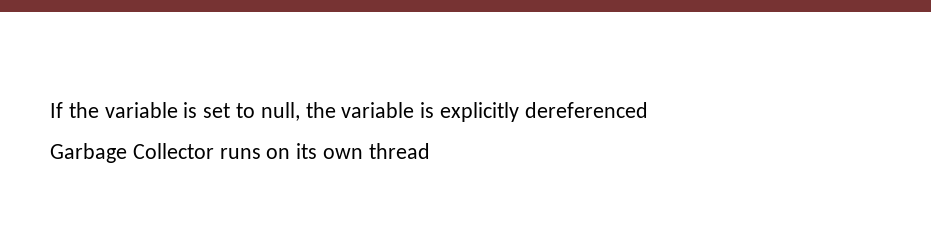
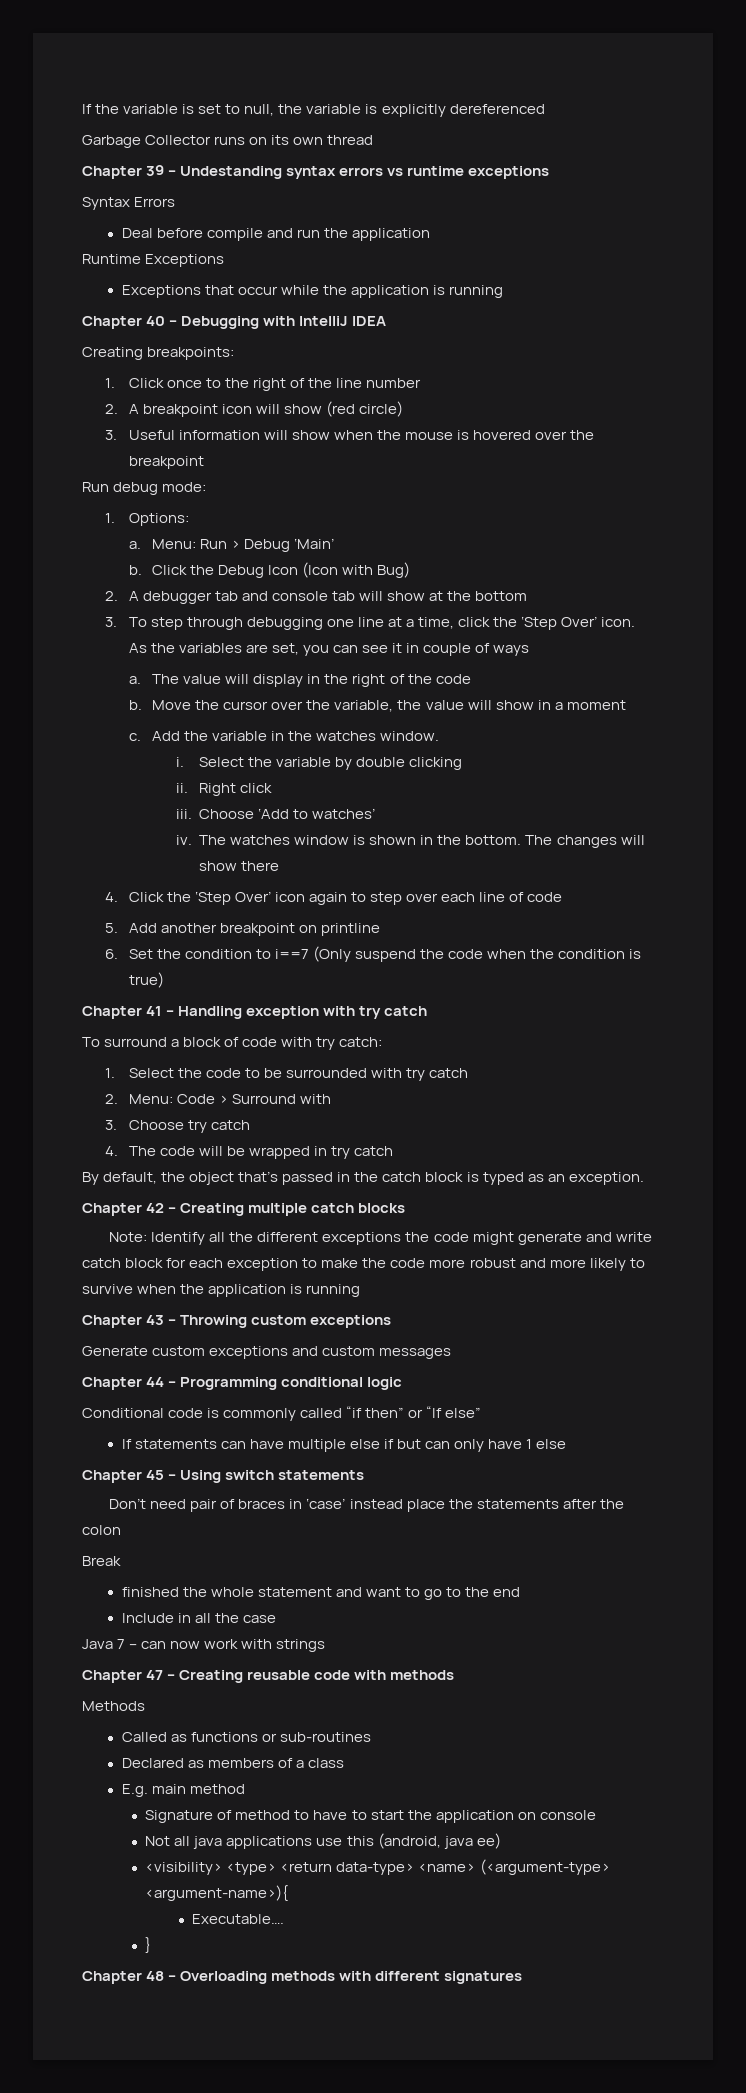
(430, 151) none -> [82,165,550,179] [82,197,176,210] [121,228,431,241] [82,254,225,267] [121,285,504,298] [82,316,387,329] [82,347,235,360] [105,378,422,391] [105,401,404,417] [105,430,595,440] [128,456,204,469] [82,482,207,495] [105,513,189,526] [128,538,335,552] [128,562,411,578] [105,591,528,604] [105,616,636,630] [128,643,530,656] [128,674,471,687] [128,700,626,712] [128,731,440,741] [175,757,463,770] [175,783,273,796] [175,808,376,819] [175,835,645,848] [199,861,280,871] [105,891,563,905] [105,923,380,936] [105,946,642,962] [128,972,164,988] [82,1006,428,1019] [82,1037,383,1050] [105,1068,469,1081] [105,1094,331,1104] [105,1120,250,1133] [105,1146,394,1159] [82,1171,644,1185] [82,1203,406,1216] [109,1232,652,1245] [82,1258,645,1271] [82,1284,361,1297] [82,1315,392,1328] [82,1346,452,1359] [82,1377,403,1390] [82,1406,482,1421] [121,1439,567,1452] [82,1470,365,1483] [109,1498,624,1512] [82,1525,121,1535] [82,1556,121,1566] [121,1587,521,1600] [121,1613,277,1623] [82,1639,326,1652] [82,1670,455,1683] [82,1701,145,1711] [121,1732,372,1742] [121,1758,345,1768] [121,1784,245,1797] [145,1810,596,1823] [145,1833,501,1849] [145,1859,610,1875] [145,1885,289,1901] [192,1914,285,1924] [145,1937,152,1953] [82,1971,523,1984] // Chapter 39 – Undestanding syntax errors vs runtime exceptions // Syntax Errors // Deal before compile and run the application // Runtime Exceptions // Exceptions that occur while the application is running // Chapter 40 – Debugging with IntelliJ IDEA // Creating breakpoints: // 1. Click once to the right of the line number // 2. A breakpoint icon will show (red circle) // 3. Useful information will show when the mouse is hovered over the breakpoint // Run debug mode: // 1. Options: // a. Menu: Run > Debug ‘Main’ // b. Click the Debug Icon (Icon with Bug) // 2. A debugger tab and console tab will show at the bottom // 3. To step through debugging one line at a time, click the ‘Step Over’ icon. As the variables are set, you can see it in couple of ways // a. The value will display in the right of the code // b. Move the cursor over the variable, the value will show in a moment // c. Add the variable in the watches window. // i. Select the variable by double clicking // ii. Right click // iii. Choose ‘Add to watches’ // iv. The watches window is shown in the bottom. The changes will show there // 4. Click the ‘Step Over’ icon again to step over each line of code // 5. Add another breakpoint on printline // 6. Set the condition to i==7 (Only suspend the code when the condition is true) // Chapter 41 – Handling exception with try catch // To surround a block of code with try catch: // 1. Select the code to be surrounded with try catch // 2. Menu: Code > Surround with // 3. Choose try catch // 4. The code will be wrapped in try catch // By default, the object that’s passed in the catch block is typed as an exception. // Chapter 42 – Creating multiple catch blocks // Note: Identify all the different exceptions the code might generate and write catch block for each exception to make the code more robust and more likely to survive when the application is running // Chapter 43 – Throwing custom exceptions // Generate custom exceptions and custom messages // Chapter 44 – Programming conditional logic // Conditional code is commonly called “if then” or “If else” // If statements can have multiple else if but can only have 1 else // Chapter 45 – Using switch statements // Don’t need pair of braces in ‘case’ instead place the statements after the colon // Break // finished the whole statement and want to go to the end // Include in all the case // Java 7 – can now work with strings // Chapter 47 – Creating reusable code with methods // Methods // Called as functions or sub-routines // Declared as members of a class // E.g. main method // Signature of method to have to start the application on console // Not all java applications use this (android, java ee) // <visibility> <type> <return data-type> <name> (<argument-type> <argument-name>){ // Executable…. // } // Chapter 48 – Overloading methods with different signatures

